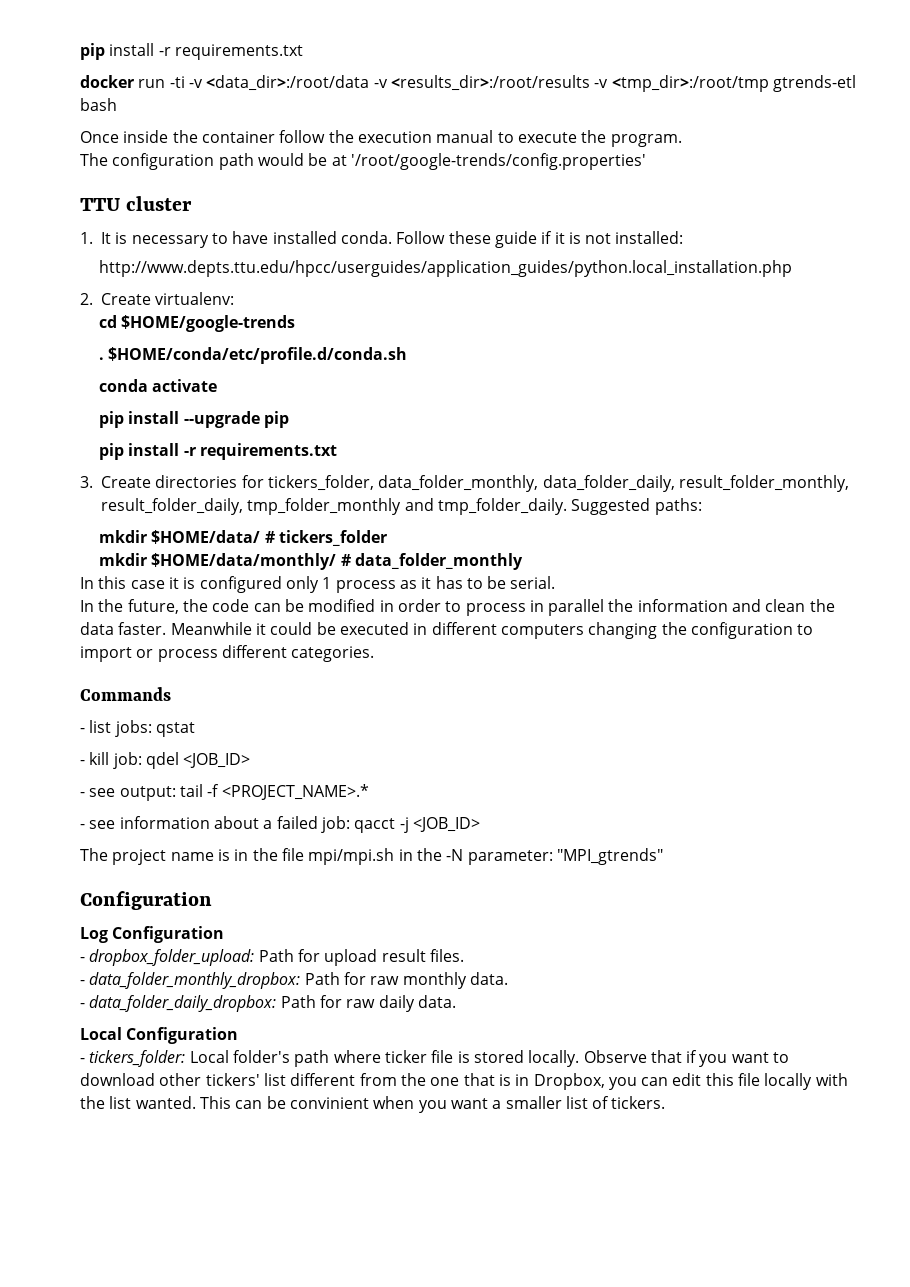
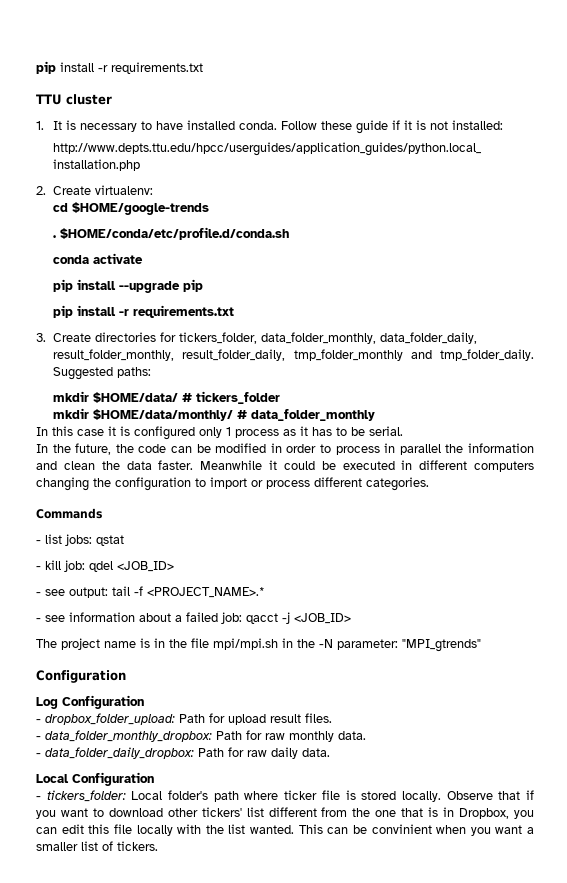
[80,43,303,60] [80,75,856,92] [80,98,117,111] [80,130,682,147] [80,153,646,170] pip install -r requirements.txt // docker run -ti -v <data_dir>:/root/data -v <results_dir>:/root/results -v <tmp_dir>:/root/tmp gtrends-etl bash // Once inside the container follow the execution manual to execute the program. // The configuration path would be at '/root/google-trends/config.properties' -> [36,61,203,74] pip install -r requirements.txt

